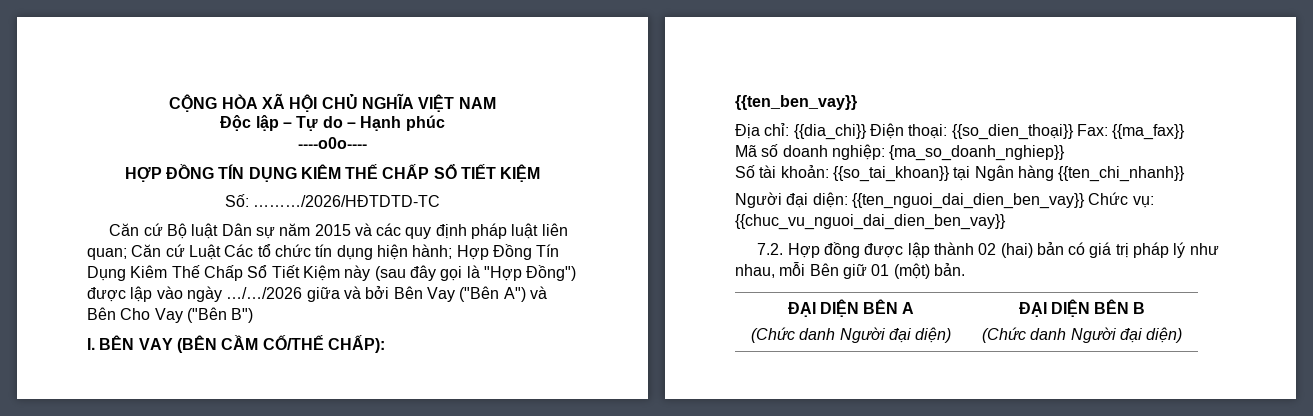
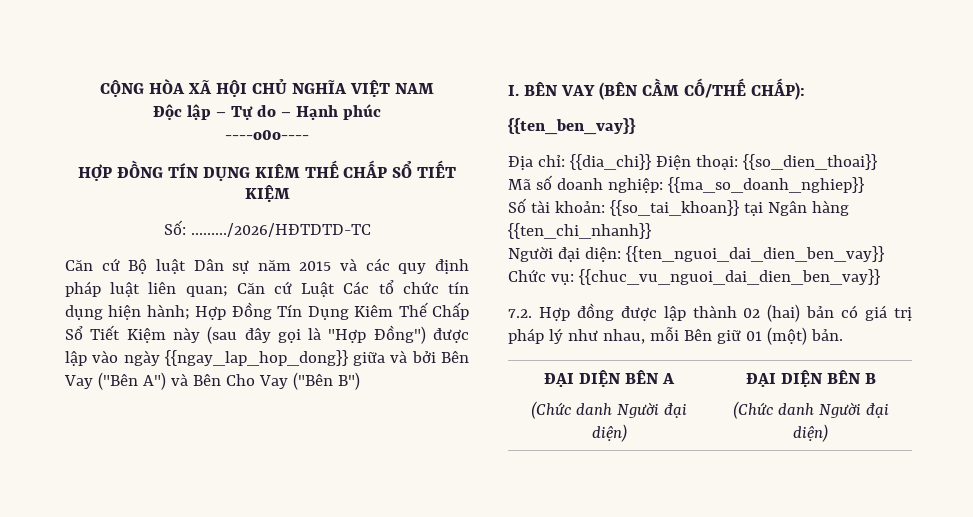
[226,287,303,299] …/…/2026 -> [164,350,348,366] {{ngay_lap_hop_dong}}
[951,124,1186,140] {{so_dien_thoại}} Fax: {{ma_fax}} -> [742,154,877,170] {{so_dien_thoai}}
[889,145,1066,161] {ma_so_doanh_nghiep}} -> [667,177,864,193] {{ma_so_doanh_nghiep}}

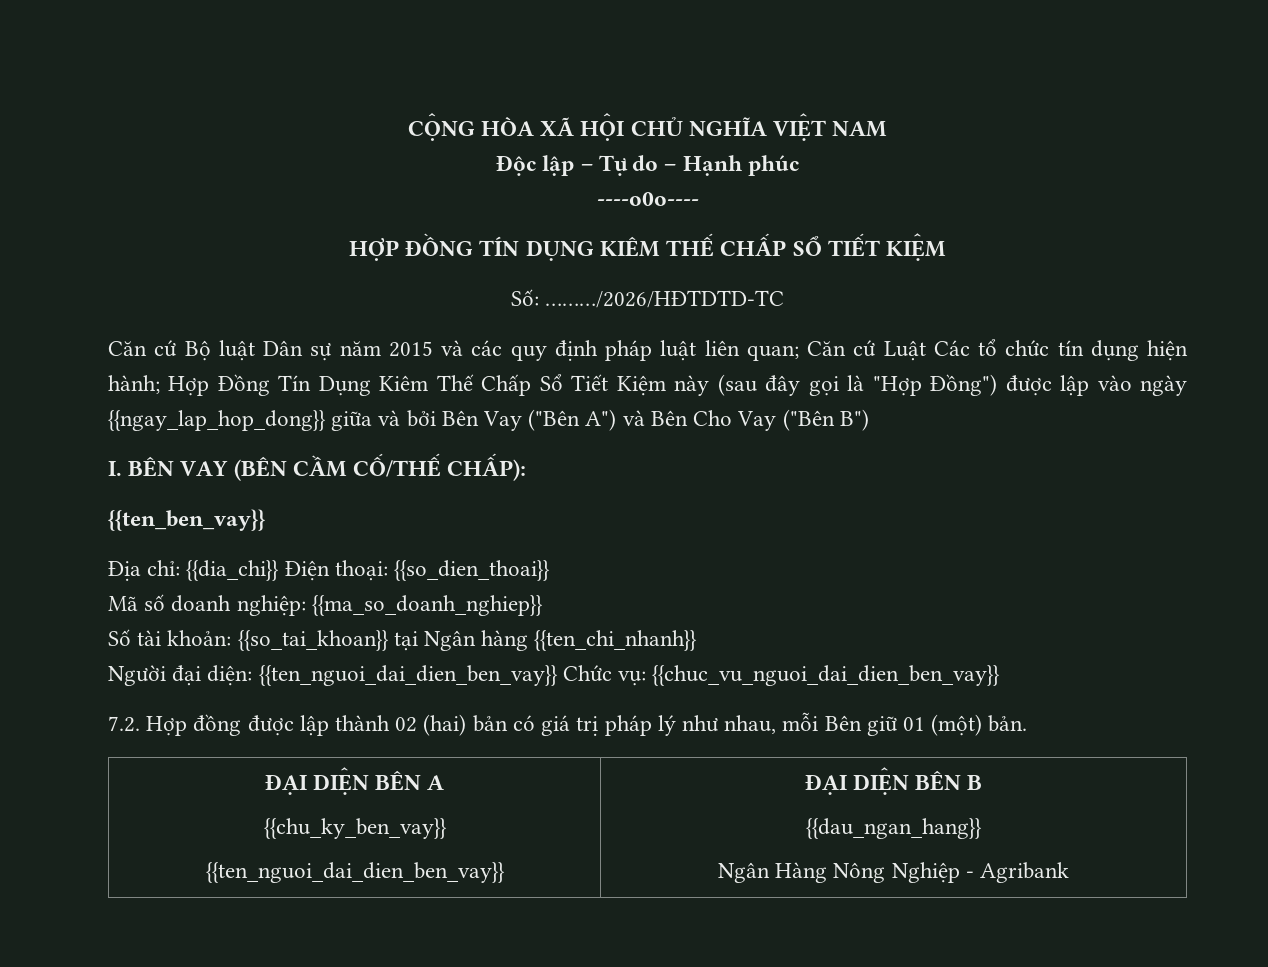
[531,401,687,419] [591,424,627,442] (Chức danh Người đại diện) -> [263,818,447,839] [205,862,505,883] {{chu_ky_ben_vay}} // {{ten_nguoi_dai_dien_ben_vay}}
[732,401,889,419] [793,424,828,442] (Chức danh Người đại diện) -> [806,818,983,839] [717,862,1070,883] {{dau_ngan_hang}} // Ngân Hàng Nông Nghiệp - Agribank

